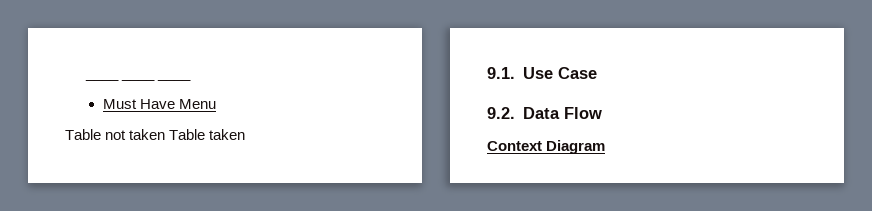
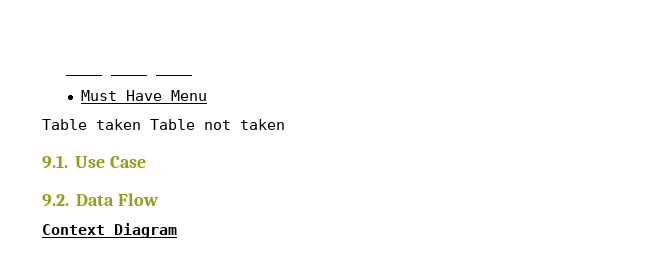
[105,130,127,140] not -> (87, 124) none
(206, 134) none -> [204,120,231,130] not

